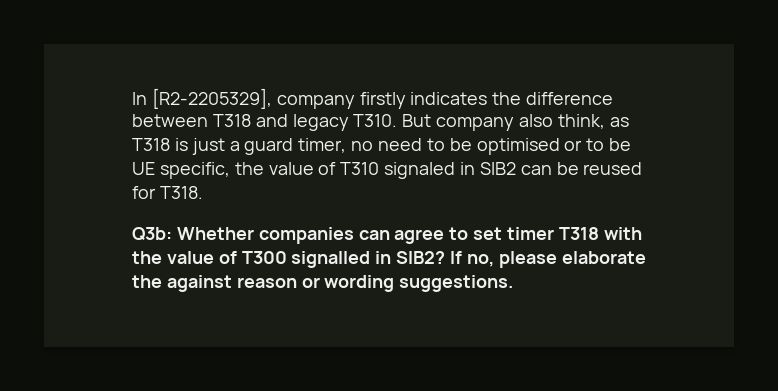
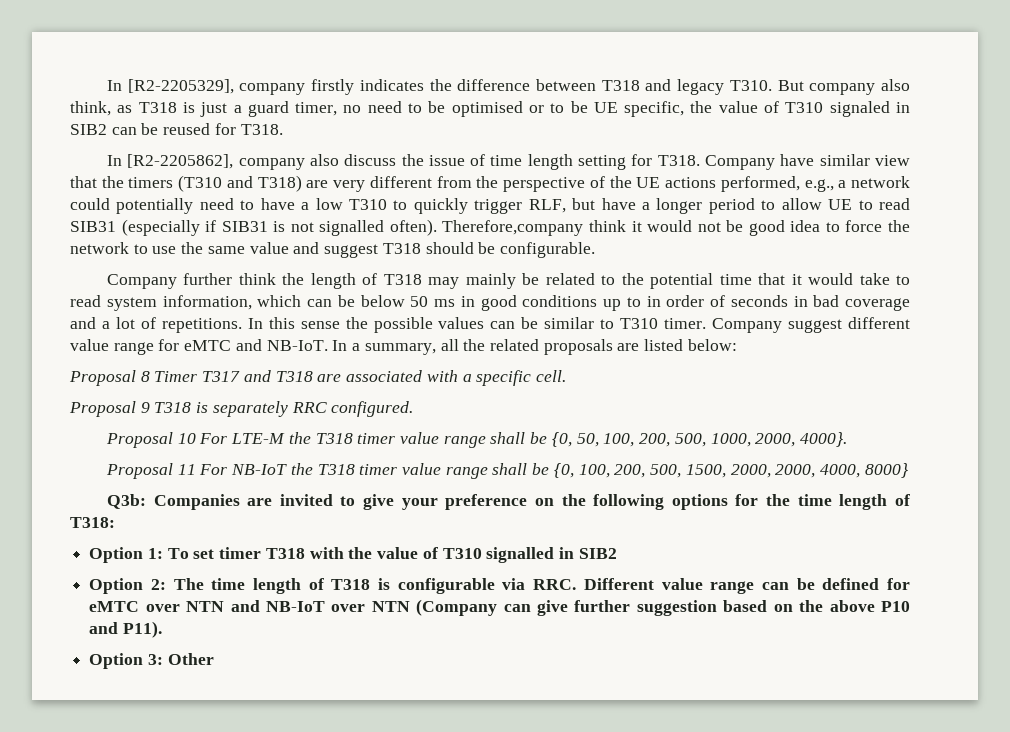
[132,227,469,244] Q3b: Whether companies can agree to -> [106,154,910,170] [70,175,910,192] [70,198,911,214] [70,219,910,236] [70,242,595,258] [106,273,910,289] [70,295,910,311] [70,317,910,333] [70,339,737,355] [69,370,566,386] [69,401,414,417] [105,432,847,448] [105,463,908,479] [106,494,910,510] [70,517,115,528] [89,547,189,563] In [R2-2205862], company also discuss the issue of time length setting for T318. Company have similar view that the timers (T310 and T318) are very different from the perspective of the UE actions performed, e.g., a network could potentially need to have a low T310 to quickly trigger RLF, but have a longer period to allow UE to read SIB31 (especially if SIB31 is not signalled often). Therefore,company think it would not be good idea to force the network to use the same value and suggest T318 should be configurable. // Company further think the length of T318 may mainly be related to the potential time that it would take to read system information, which can be below 50 ms in good conditions up to in order of seconds in bad coverage and a lot of repetitions. In this sense the possible values can be similar to T310 timer. Company suggest different value range for eMTC and NB-IoT. In a summary, all the related proposals are listed below: // Proposal 8 Timer T317 and T318 are associated with a specific cell. // Proposal 9 T318 is separately RRC configured. // Proposal 10 For LTE-M the T318 timer value range shall be {0, 50, 100, 200, 500, 1000, 2000, 4000}. // Proposal 11 For NB-IoT the T318 timer value range shall be {0, 100, 200, 500, 1500, 2000, 2000, 4000, 8000} // Q3b: Companies are invited to give your preference on the following options for the time length of T318: // Option 1: To
[241,251,287,264] T300 -> [442,548,482,559] T310
[396,251,646,268] [132,275,514,292] SIB2? If no, please elaborate the against reason or wording suggestions. -> [578,548,617,559] [89,578,911,594] [89,599,910,616] [89,621,162,638] [89,653,214,669] SIB2 // Option 2: The time length of T318 is configurable via RRC. Different value range can be defined for eMTC over NTN and NB-IoT over NTN (Company can give further suggestion based on the above P10 and P11). // Option 3: Other

